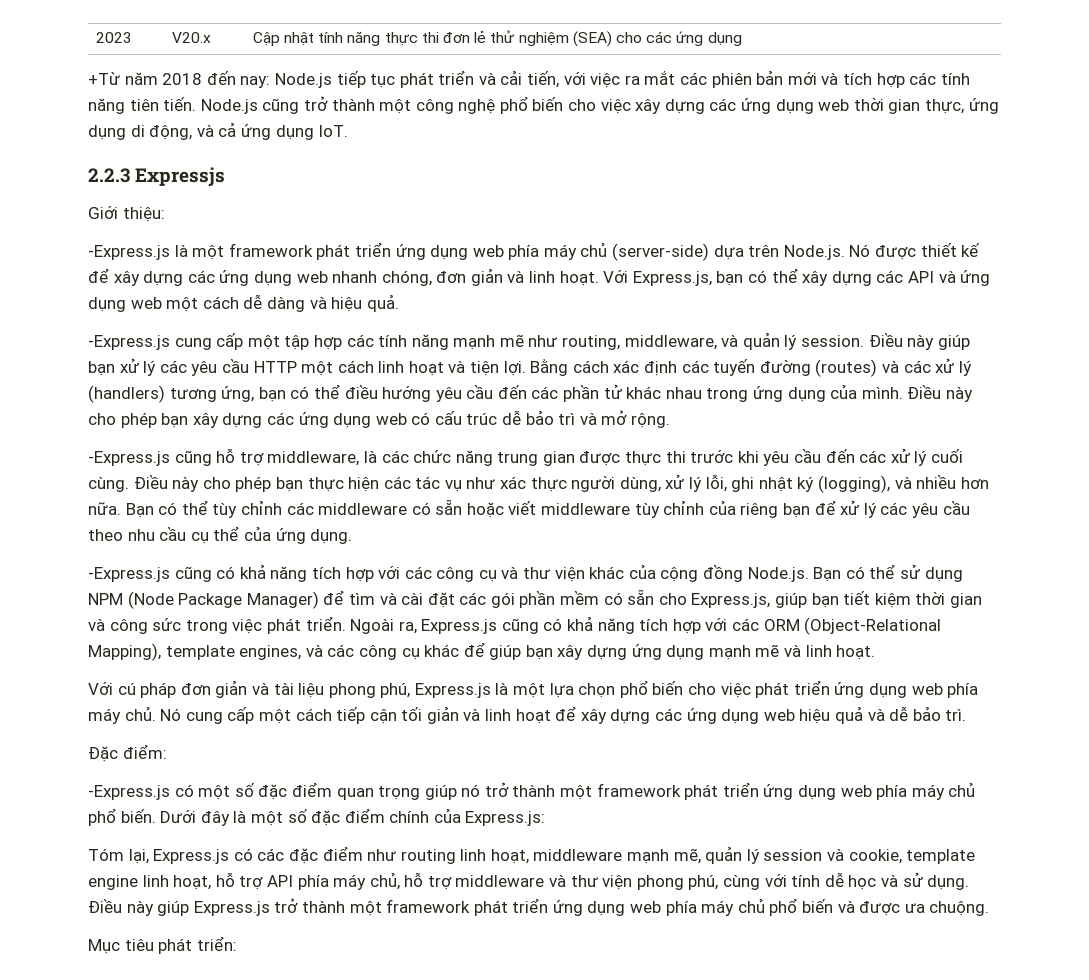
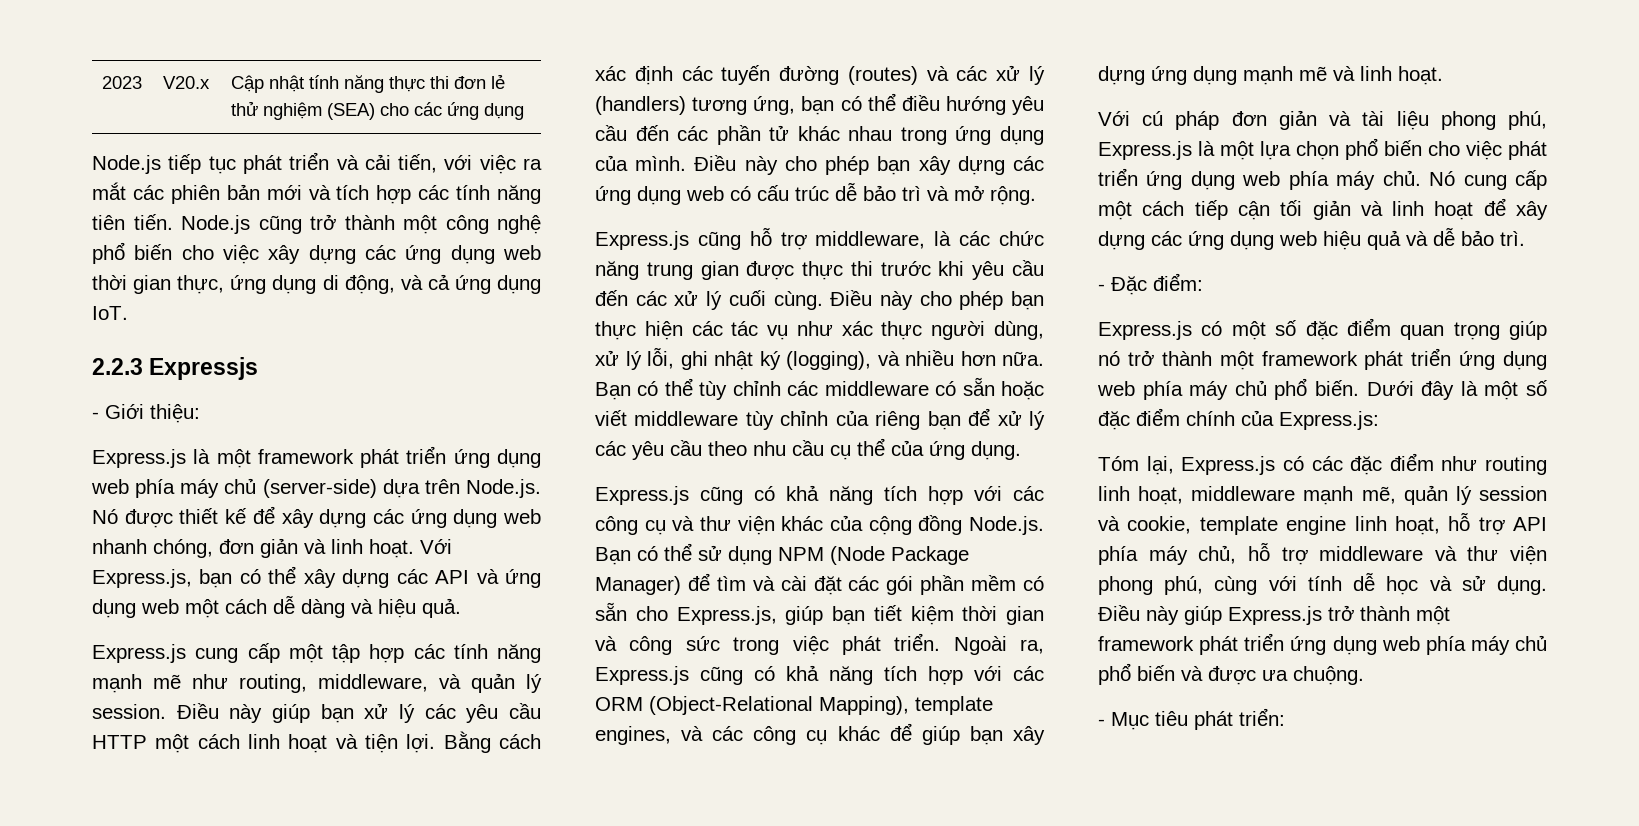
[88,71,271,88] +Từ năm 2018 đến nay: -> (525, 111) none
(226, 177) none -> [92,412,99,419] -
[88,245,170,260] -Express.js -> [92,449,186,468] Express.js
[88,335,170,350] -Express.js -> [92,644,186,663] Express.js
[88,451,170,466] -Express.js -> [595,231,689,250] Express.js
[88,567,170,582] -Express.js -> [595,486,689,505] Express.js
(967, 715) none -> [1098,284,1105,291] -
[88,785,170,800] -Express.js -> [1098,321,1192,340] Express.js
(990, 908) none -> [1098,719,1105,726] -

